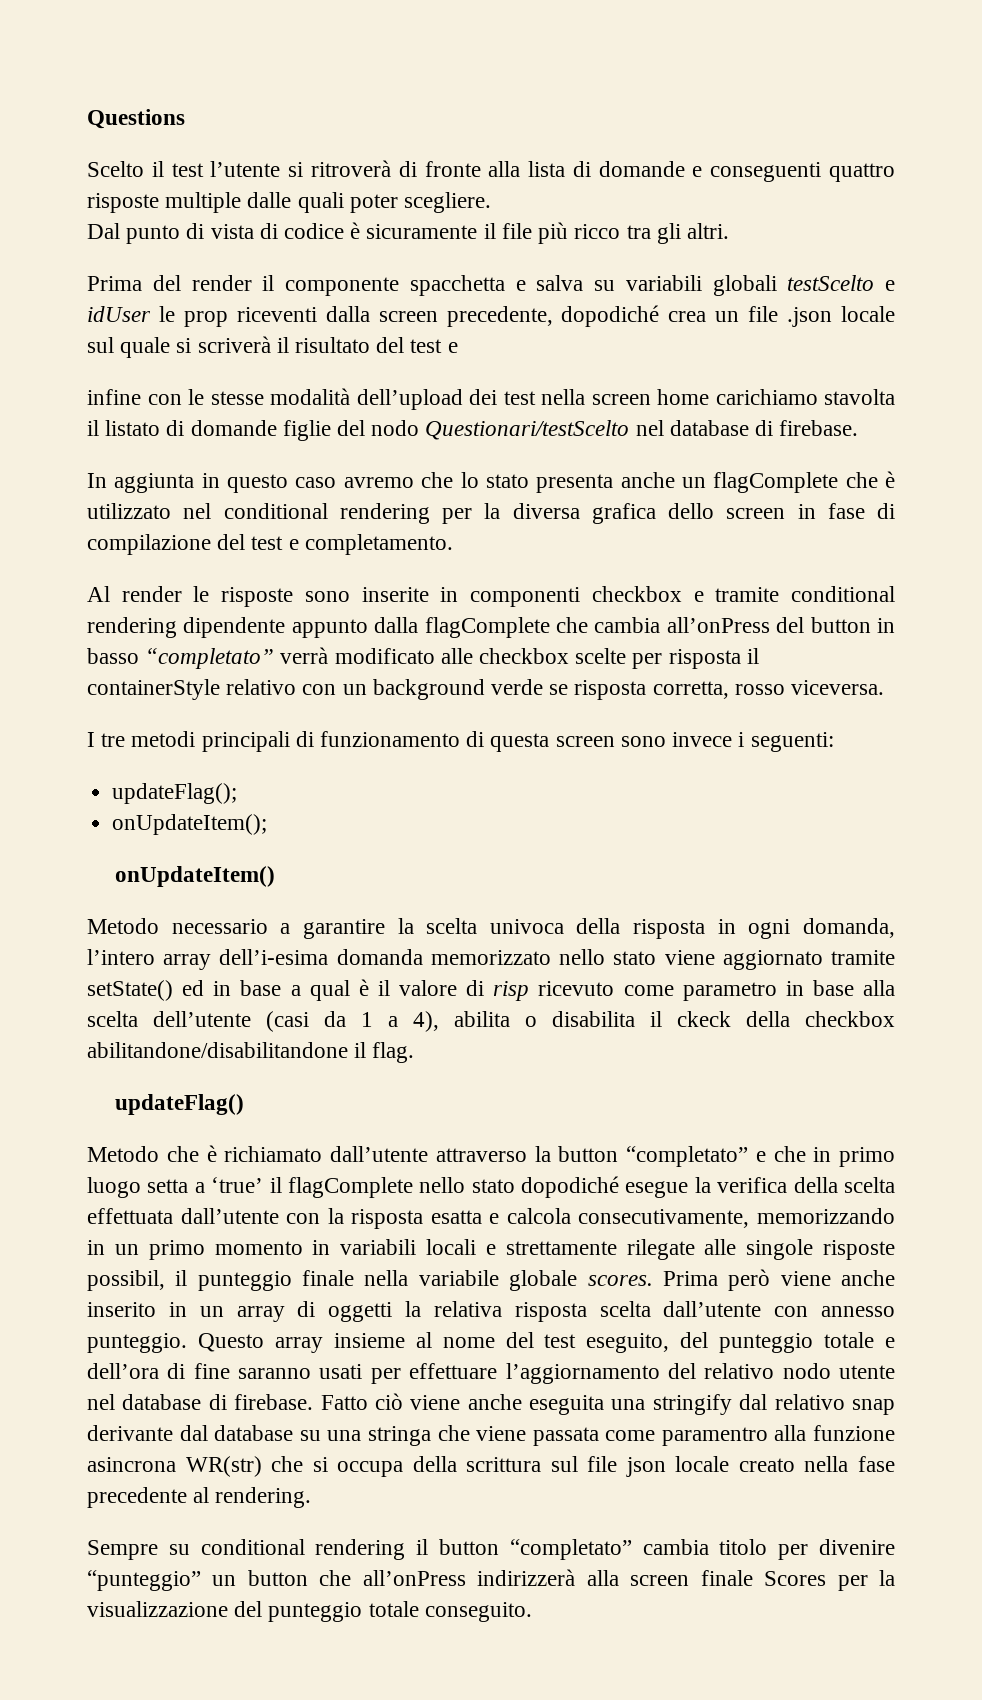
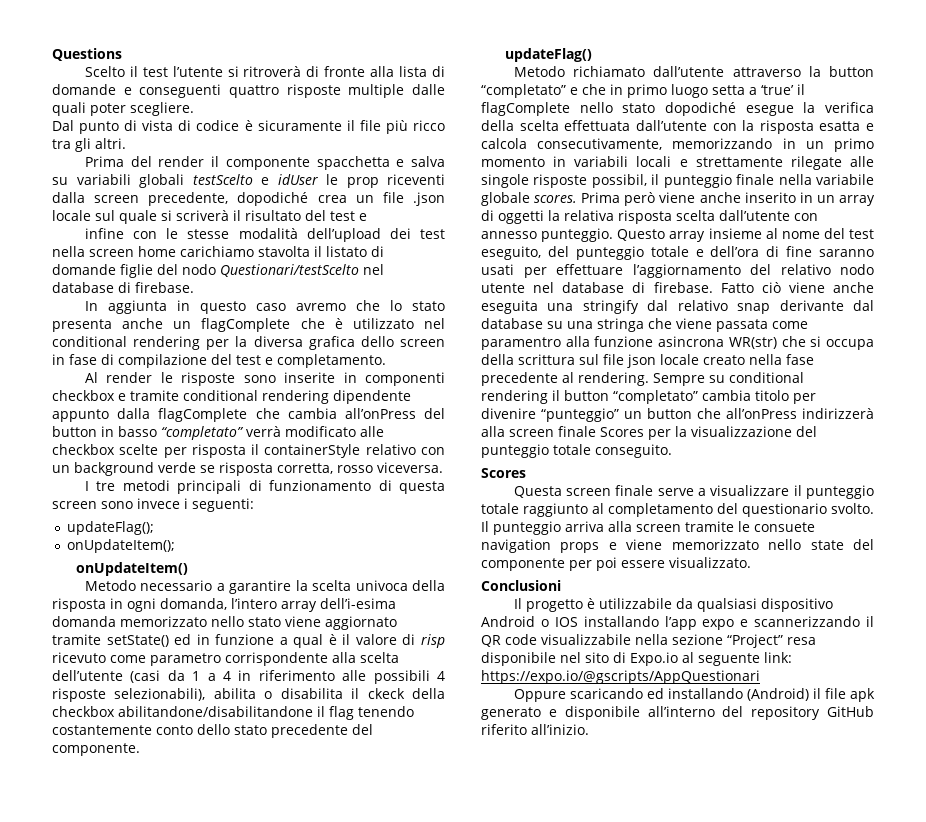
[240,980,282,996] base -> [215,634,275,645] funzione
[785,980,854,996] in base -> [225,652,328,666] corrispondente
[413,1011,439,1032] 4), -> [223,670,445,684] [52,688,206,702] 4 in riferimento alle possibili 4 risposte selezionabili),
[372,1042,415,1063] flag. -> [329,706,414,720] [52,724,373,738] [52,743,140,756] flag tenendo costantemente conto dello stato precedente del componente.
[166,1145,217,1162] che è -> (565, 71) none
(312, 1497) // -> (649, 379) none
(532, 1612) none -> [481,468,526,478] [513,485,874,499] [481,503,874,517] [481,521,815,535] [481,539,874,553] [481,557,751,571] [481,580,561,591] [513,598,833,612] [481,616,874,630] [481,634,816,648] [481,652,792,666] [481,670,760,684] [513,688,875,702] [481,706,874,720] [481,724,589,735] // Scores // Questa screen finale serve a visualizzare il punteggio totale raggiunto al completamento del questionario svolto. Il punteggio arriva alla screen tramite le consuete navigation props e viene memorizzato nello state del componente per poi essere visualizzato. // Conclusioni // Il progetto è utilizzabile da qualsiasi dispositivo Android o IOS installando l’app expo e scannerizzando il QR code visualizzabile nella sezione “Project” resa disponibile nel sito di Expo.io al seguente link: https://expo.io/@gscripts/AppQuestionari // Oppure scaricando ed installando (Android) il file apk generato e disponibile all’interno del repository GitHub riferito all’inizio.

